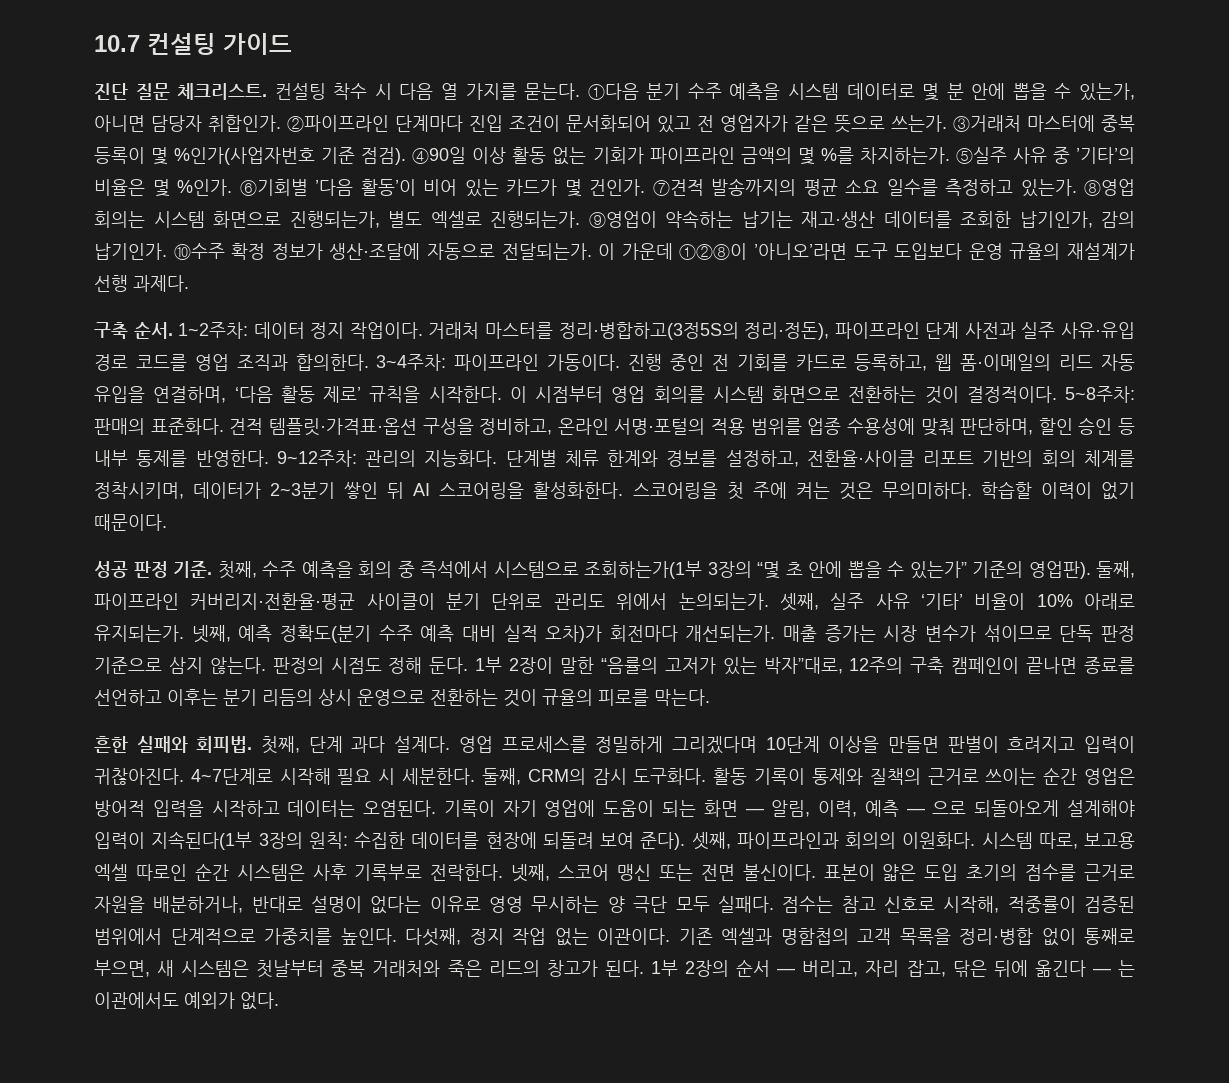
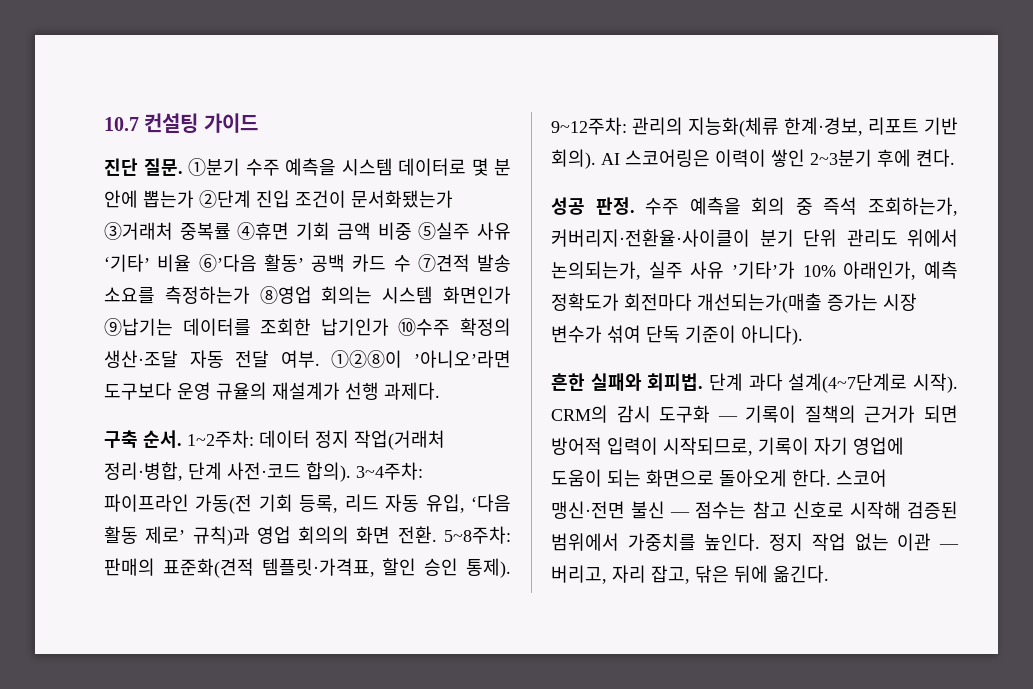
[135,83,681,100] 질문 체크리스트. 컨설팅 착수 시 다음 열 가지를 묻는다. ①다음 분기 -> [143,158,240,176] 질문. ①분기
[1012,83,1135,101] [94,115,1135,133] [94,147,1135,165] [94,178,1135,197] [94,210,1135,228] [94,243,963,260] 뽑을 수 있는가, 아니면 담당자 취합인가. ②파이프라인 단계마다 진입 조건이 문서화되어 있고 전 영업자가 같은 뜻으로 쓰는가. ③거래처 마스터에 중복 등록이 몇 %인가(사업자번호 기준 점검). ④90일 이상 활동 없는 기회가 파이프라인 금액의 몇 %를 차지하는가. ⑤실주 사유 중 ’기타’의 비율은 몇 %인가. ⑥기회별 ’다음 활동’이 비어 있는 카드가 몇 건인가. ⑦견적 발송까지의 평균 소요 일수를 측정하고 있는가. ⑧영업 회의는 시스템 화면으로 진행되는가, 별도 엑셀로 진행되는가. ⑨영업이 약속하는 납기는 재고·생산 데이터를 조회한 납기인가, 감의 납기인가. ⑩수주 확정 정보가 생산·조달에 자동으로 전달되는가. 이 가운데 ①②⑧이 ’아니오’라면 도구 도입보다 -> [143,190,453,208] [104,222,512,240] [104,254,511,272] [104,286,512,304] [104,318,511,336] [104,350,511,368] [104,382,172,400] 뽑는가 ②단계 진입 조건이 문서화됐는가 ③거래처 중복률 ④휴면 기회 금액 비중 ⑤실주 사유 ‘기타’ 비율 ⑥’다음 활동’ 공백 카드 수 ⑦견적 발송 소요를 측정하는가 ⑧영업 회의는 시스템 화면인가 ⑨납기는 데이터를 조회한 납기인가 ⑩수주 확정의 생산·조달 자동 전달 여부. ①②⑧이 ’아니오’라면 도구보다
[349,322,1135,340] [94,354,1135,371] [94,386,1135,404] [94,417,1135,436] [94,450,1135,467] [94,481,1135,500] [94,514,167,531] [94,561,1135,579] [94,593,1136,611] [94,625,1135,643] [94,657,1136,675] [94,689,710,707] 작업이다. 거래처 마스터를 정리·병합하고(3정5S의 정리·정돈), 파이프라인 단계 사전과 실주 사유·유입 경로 코드를 영업 조직과 합의한다. 3~4주차: 파이프라인 가동이다. 진행 중인 전 기회를 카드로 등록하고, 웹 폼·이메일의 리드 자동 유입을 연결하며, ‘다음 활동 제로’ 규칙을 시작한다. 이 시점부터 영업 회의를 시스템 화면으로 전환하는 것이 결정적이다. 5~8주차: 판매의 표준화다. 견적 템플릿·가격표·옵션 구성을 정비하고, 온라인 서명·포털의 적용 범위를 업종 수용성에 맞춰 판단하며, 할인 승인 등 내부 통제를 반영한다. 9~12주차: 관리의 지능화다. 단계별 체류 한계와 경보를 설정하고, 전환율·사이클 리포트 기반의 회의 체계를 정착시키며, 데이터가 2~3분기 쌓인 뒤 AI 스코어링을 활성화한다. 스코어링을 첫 주에 켜는 것은 무의미하다. 학습할 이력이 없기 때문이다. // 성공 판정 기준. 첫째, 수주 예측을 회의 중 즉석에서 시스템으로 조회하는가(1부 3장의 “몇 초 안에 뽑을 수 있는가” 기준의 영업판). 둘째, 파이프라인 커버리지·전환율·평균 사이클이 분기 단위로 관리도 위에서 논의되는가. 셋째, 실주 사유 ‘기타’ 비율이 10% 아래로 유지되는가. 넷째, 예측 정확도(분기 수주 예측 대비 실적 오차)가 회전마다 개선되는가. 매출 증가는 시장 변수가 섞이므로 단독 판정 기준으로 삼지 않는다. 판정의 시점도 정해 둔다. 1부 2장이 말한 “음률의 고저가 있는 박자”대로, 12주의 구축 캠페인이 끝나면 종료를 선언하고 이후는 분기 리듬의 상시 운영으로 전환하는 것이 규율의 피로를 막는다. -> [354,430,445,450] [104,462,423,482] [104,494,511,514] [104,526,511,546] [104,558,512,578] [551,117,958,137] [551,149,955,169] [551,197,958,216] [551,229,958,247] [551,261,958,280] [551,293,917,313] [551,325,803,345] 작업(거래처 정리·병합, 단계 사전·코드 합의). 3~4주차: 파이프라인 가동(전 기회 등록, 리드 자동 유입, ‘다음 활동 제로’ 규칙)과 영업 회의의 화면 전환. 5~8주차: 판매의 표준화(견적 템플릿·가격표, 할인 승인 통제). 9~12주차: 관리의 지능화(체류 한계·경보, 리포트 기반 회의). AI 스코어링은 이력이 쌓인 2~3분기 후에 켠다. // 성공 판정. 수주 예측을 회의 중 즉석 조회하는가, 커버리지·전환율·사이클이 분기 단위 관리도 위에서 논의되는가, 실주 사유 ’기타’가 10% 아래인가, 예측 정확도가 회전마다 개선되는가(매출 증가는 시장 변수가 섞여 단독 기준이 아니다).
[261,736,301,754] 첫째, -> (704, 382) none
[394,736,1135,754] [94,767,1136,785] [94,800,437,817] 설계다. 영업 프로세스를 정밀하게 그리겠다며 10단계 이상을 만들면 판별이 흐려지고 입력이 귀찮아진다. 4~7단계로 시작해 필요 시 세분한다. 둘째, CRM의 감시 도구화다. 활동 기록이 통제와 질책의 근거로 쓰이는 순간 영업은 방어적 입력을 시작하고 데이터는 오염된다. -> [788,373,958,393] [551,405,958,423] [551,437,753,456] 설계(4~7단계로 시작). CRM의 감시 도구화 — 기록이 질책의 근거가 되면 방어적 입력이 시작되므로,
[703,800,1136,817] [94,831,1135,850] [94,863,1136,882] [94,896,774,914] 화면 — 알림, 이력, 예측 — 으로 되돌아오게 설계해야 입력이 지속된다(1부 3장의 원칙: 수집한 데이터를 현장에 되돌려 보여 준다). 셋째, 파이프라인과 회의의 이원화다. 시스템 따로, 보고용 엑셀 따로인 순간 시스템은 사후 기록부로 전락한다. 넷째, 스코어 맹신 또는 전면 불신이다. 표본이 얇은 도입 초기의 점수를 근거로 자원을 배분하거나, 반대로 설명이 없다는 이유로 영영 무시하는 양 극단 모두 실패다. -> [646,469,887,487] [551,501,691,519] 화면으로 돌아오게 한다. 스코어 맹신·전면 불신 —
[943,896,1076,913] 시작해, 적중률이 -> [849,501,901,519] 시작해
[170,928,256,945] 단계적으로 -> (619, 542) none
[405,928,461,946] 다섯째, -> (761, 542) none
[597,928,1135,946] [94,959,771,978] 이관이다. 기존 엑셀과 명함첩의 고객 목록을 정리·병합 없이 통째로 부으면, 새 시스템은 첫날부터 중복 거래처와 죽은 리드의 창고가 된다. 1부 2장의 순서 -> [897,533,932,551] 이관
[1034,960,1135,977] [94,992,279,1010] 옮긴다 — 는 이관에서도 예외가 없다. -> [773,565,829,583] 옮긴다.

